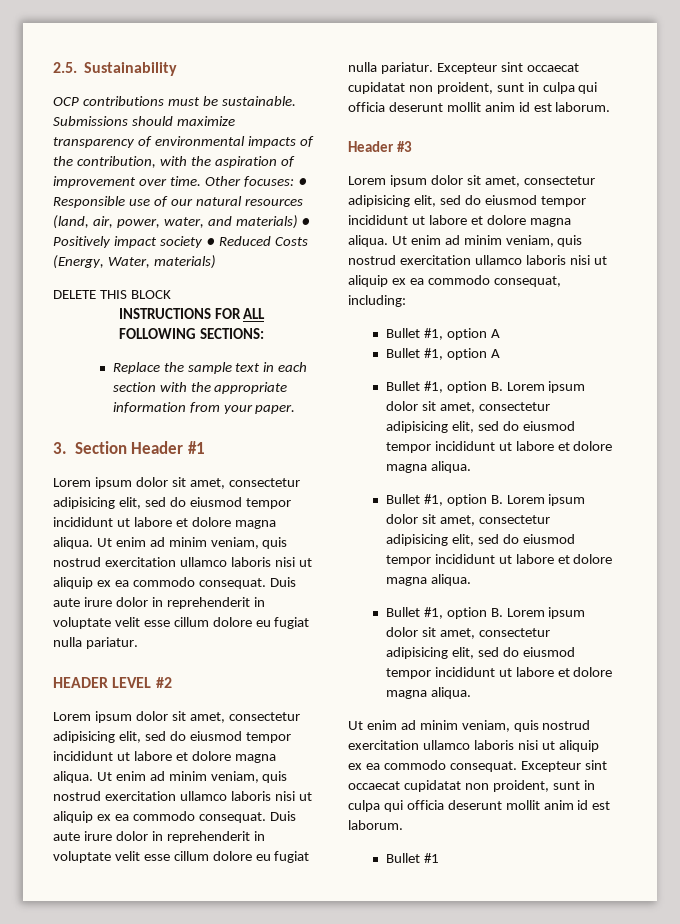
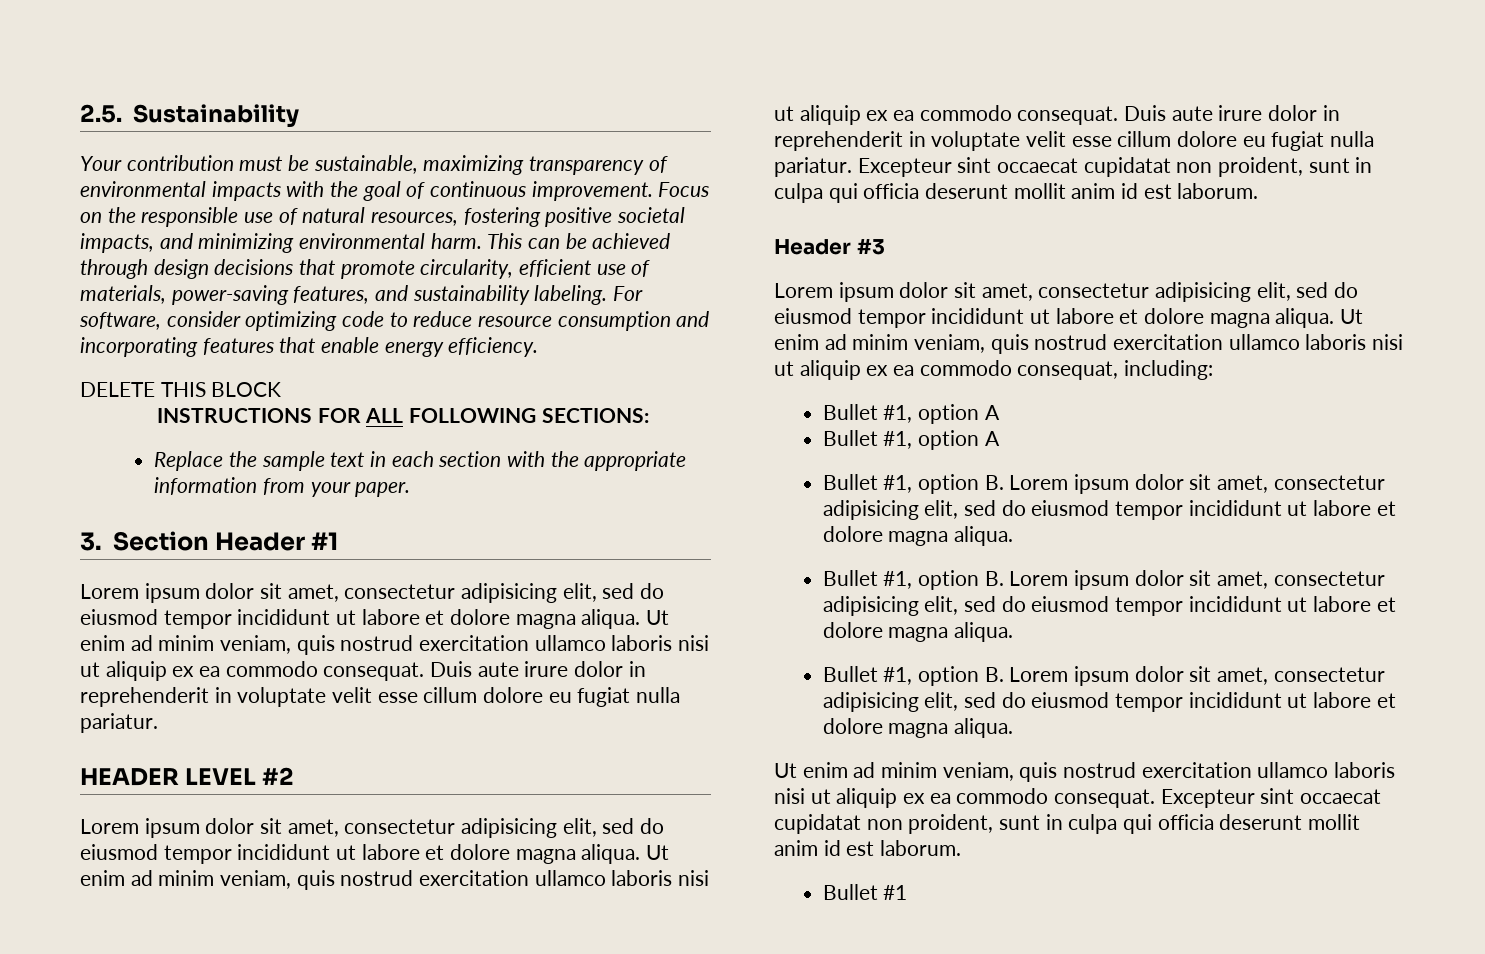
[53,96,296,106] [53,116,235,126] [53,136,314,148] [53,156,295,168] [53,176,307,188] [53,196,303,208] [53,215,311,229] [53,236,308,248] [53,255,216,269] OCP contributions must be sustainable. Submissions should maximize transparency of environmental impacts of the contribution, with the aspiration of improvement over time. Other focuses: ● Responsible use of our natural resources (land, air, power, water, and materials) ● Positively impact society ● Reduced Costs (Energy, Water, materials) -> [80,155,668,175] [80,181,710,201] [80,207,686,227] [80,233,671,253] [80,259,651,279] [80,285,644,305] [79,311,710,331] [80,337,539,357] Your contribution must be sustainable, maximizing transparency of environmental impacts with the goal of continuous improvement. Focus on the responsible use of natural resources, fostering positive societal impacts, and minimizing environmental harm. This can be achieved through design decisions that promote circularity, efficient use of materials, power-saving features, and sustainability labeling. For software, consider optimizing code to reduce resource consumption and incorporating features that enable energy efficiency.

